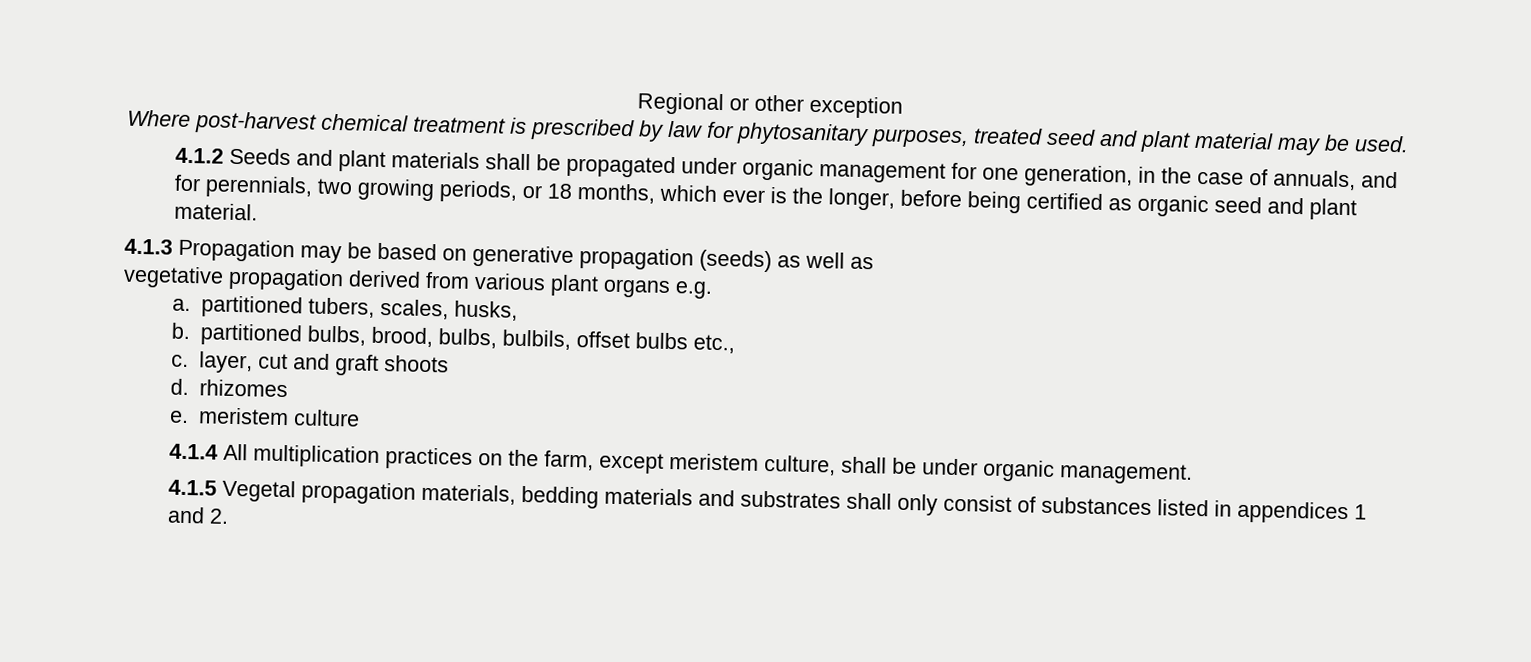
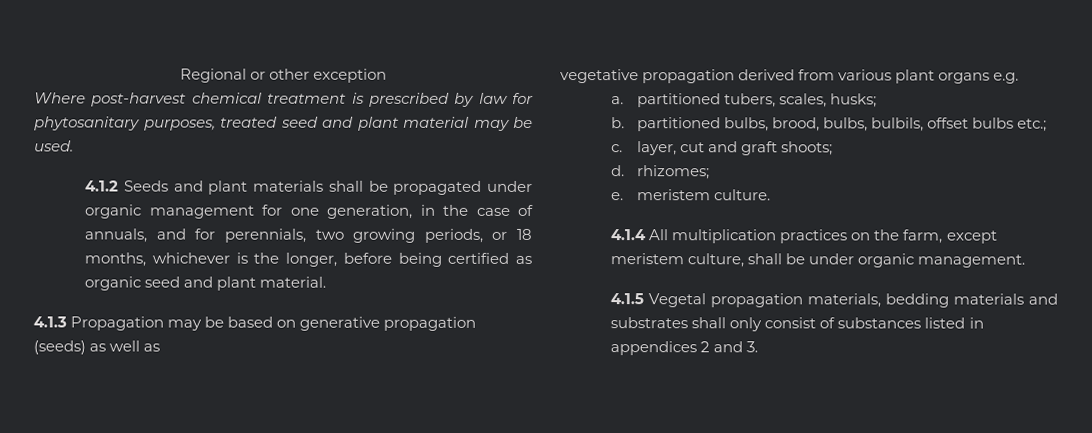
[659,184,766,203] which ever -> [151,252,230,264] whichever
[453,300,518,321] husks, -> [829,93,877,108] husks;
[692,334,735,354] etc., -> [1017,118,1048,132] etc.;
[383,355,449,373] shoots -> [780,141,833,156] shoots;
[198,379,288,398] rhizomes -> [636,165,710,180] rhizomes;
[292,409,360,427] culture -> [713,189,771,201] culture.
[1354,504,1368,520] [167,506,230,524] 1 and 2. -> [700,341,759,353] 2 and 3.

